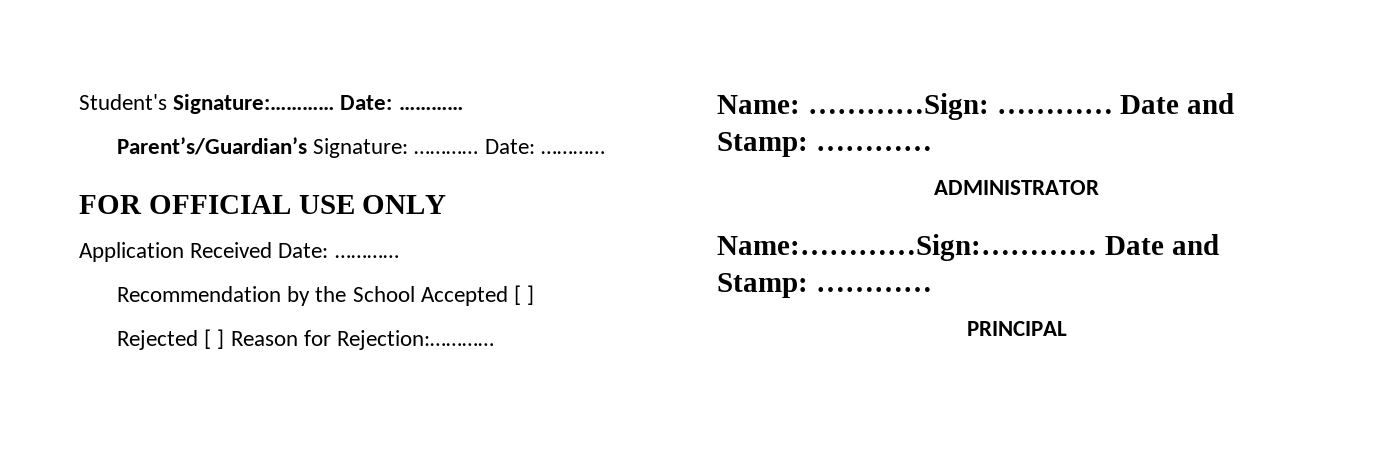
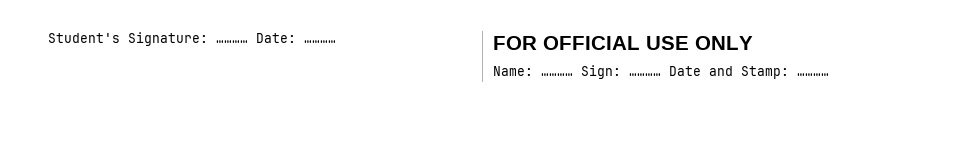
[173,94,463,114] [116,137,307,155] Signature:………… Date: ………… // Parent’s/Guardian’s -> (120, 38) none
[79,242,399,262] [116,285,535,306] [116,329,494,350] [717,93,989,120] Application Received Date: ………… // Recommendation by the School Accepted [ ] // Rejected [ ] Reason for Rejection:………… // Name: …………Sign: -> [493,65,621,79] Name: ………… Sign:
[934,180,1099,195] [717,234,1219,261] [717,273,932,298] [966,321,1067,336] // ADMINISTRATOR // Name:…………Sign:………… Date and Stamp: ………… // PRINCIPAL -> (829, 74) none

